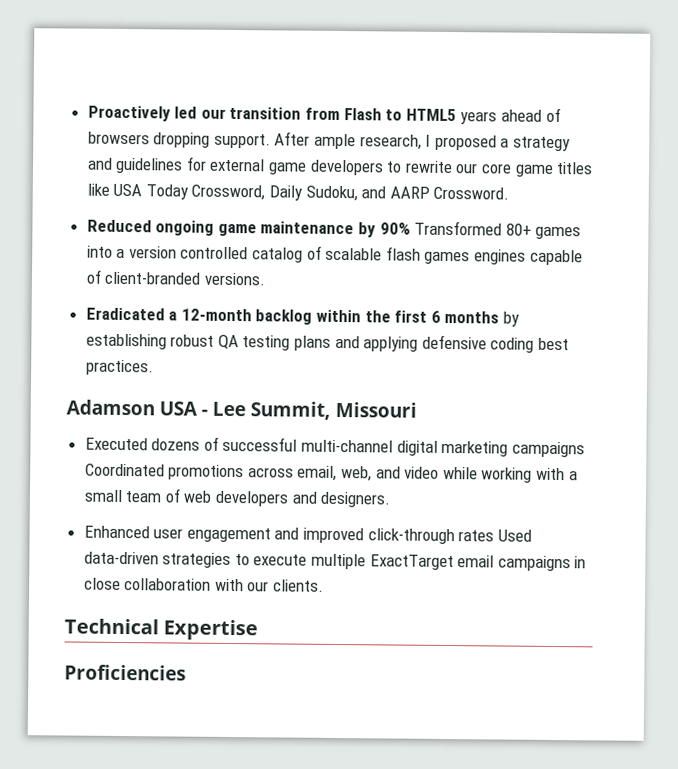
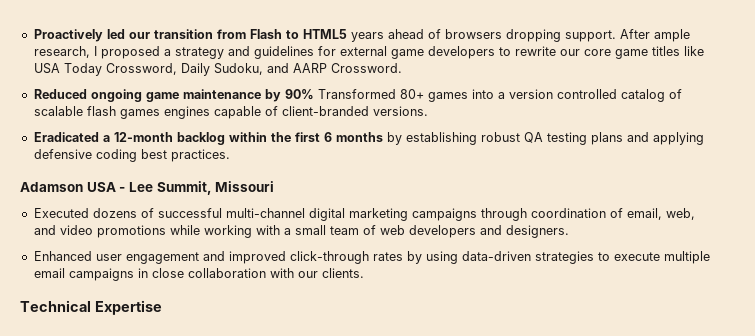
[84,463,294,481] Coordinated promotions across -> [480,208,623,221] through coordination of
(440, 472) none -> [96,225,166,238] promotions
[497,529,532,542] Used -> [406,251,458,264] by using
[369,554,454,571] ExactTarget -> (710, 257) none
[64,664,186,681] // Proficiencies -> (162, 307) none

